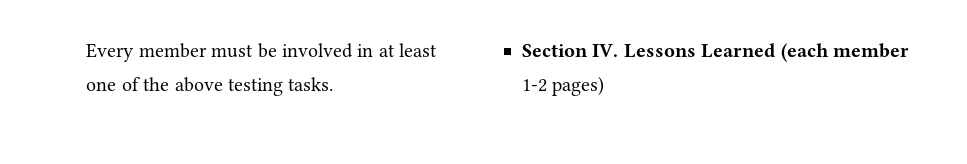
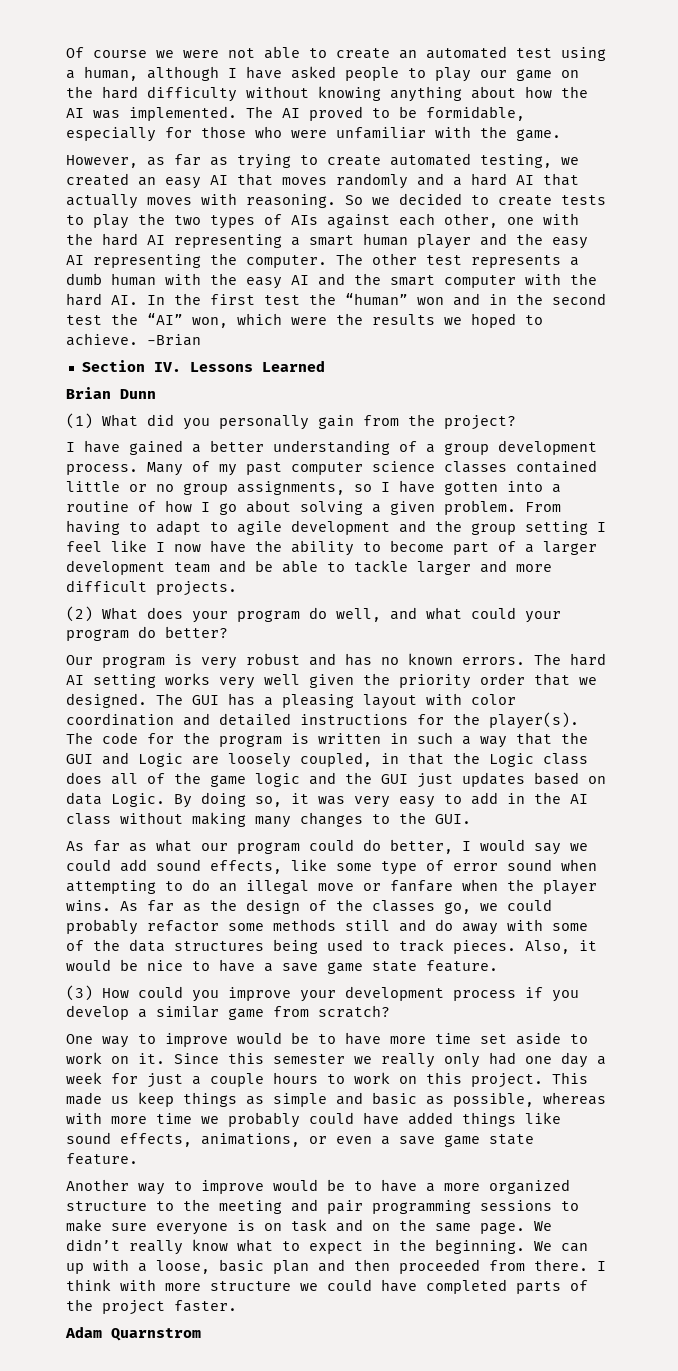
[86,43,438,62] [86,77,334,96] [522,43,909,62] [522,76,605,96] Every member must be involved in at least one of the above testing tasks. // Section IV. Lessons Learned (each member 1-2 pages) -> [66,46,606,61] [66,66,579,82] [66,86,588,102] [66,106,525,121] [66,126,561,142] [66,153,579,169] [66,173,579,189] [66,193,606,209] [66,213,579,229] [66,233,588,249] [66,253,579,268] [66,273,597,289] [66,293,606,306] [66,313,543,328] [66,333,201,346] [81,360,325,372] [66,387,156,399] [66,413,516,430] [66,440,597,455] [66,460,597,476] [66,480,561,495] [66,500,561,515] [66,520,606,535] [66,540,597,556] [66,560,552,575] [66,580,237,596] [66,606,561,623] [66,626,228,641] [66,653,606,669] [66,673,597,689] [66,693,516,709] [66,712,579,729] [66,732,588,748] [66,752,588,768] [66,772,606,788] [66,792,588,808] [66,812,471,828] [66,839,588,855] [66,859,597,875] [66,879,597,895] [66,899,552,914] [66,919,588,935] [66,939,597,954] [66,959,498,974] [66,985,579,1002] [66,1005,390,1020] [66,1032,588,1048] [66,1052,606,1068] [66,1072,588,1088] [66,1092,606,1107] [66,1112,561,1128] [66,1132,534,1147] [66,1153,138,1165] [66,1179,570,1195] [66,1199,579,1214] [66,1219,552,1235] [66,1239,588,1255] [66,1259,606,1274] [66,1279,588,1294] [66,1299,237,1315] [65,1326,201,1341] Of course we were not able to create an automated test using a human, although I have asked people to play our game on the hard difficulty without knowing anything about how the AI was implemented. The AI proved to be formidable, especially for those who were unfamiliar with the game. // However, as far as trying to create automated testing, we created an easy AI that moves randomly and a hard AI that actually moves with reasoning. So we decided to create tests to play the two types of AIs against each other, one with the hard AI representing a smart human player and the easy AI representing the computer. The other test represents a dumb human with the easy AI and the smart computer with the hard AI. In the first test the “human” won and in the second test the “AI” won, which were the results we hoped to achieve. -Brian // Section IV. Lessons Learned // Brian Dunn // (1) What did you personally gain from the project? // I have gained a better understanding of a group development process. Many of my past computer science classes contained little or no group assignments, so I have gotten into a routine of how I go about solving a given problem. From having to adapt to agile development and the group setting I feel like I now have the ability to become part of a larger development team and be able to tackle larger and more difficult projects. // (2) What does your program do well, and what could your program do better? // Our program is very robust and has no known errors. The hard AI setting works very well given the priority order that we designed. The GUI has a pleasing layout with color coordination and detailed instructions for the player(s). The code for the program is written in such a way that the GUI and Logic are loosely coupled, in that the Logic class does all of the game logic and the GUI just updates based on data Logic. By doing so, it was very easy to add in the AI class without making many changes to the GUI. // As far as what our program could do better, I would say we could add sound effects, like some type of error sound when attempting to do an illegal move or fanfare when the player wins. As far as the design of the classes go, we could probably refactor some methods still and do away with some of the data structures being used to track pieces. Also, it would be nice to have a save game state feature. // (3) How could you improve your development process if you develop a similar game from scratch? // One way to improve would be to have more time set aside to work on it. Since this semester we really only had one day a week for just a couple hours to work on this project. This made us keep things as simple and basic as possible, whereas with more time we probably could have added things like sound effects, animations, or even a save game state feature. // Another way to improve would be to have a more organized structure to the meeting and pair programming sessions to make sure everyone is on task and on the same page. We didn’t really know what to expect in the beginning. We can up with a loose, basic plan and then proceeded from there. I think with more structure we could have completed parts of the project faster. // Adam Quarnstrom

